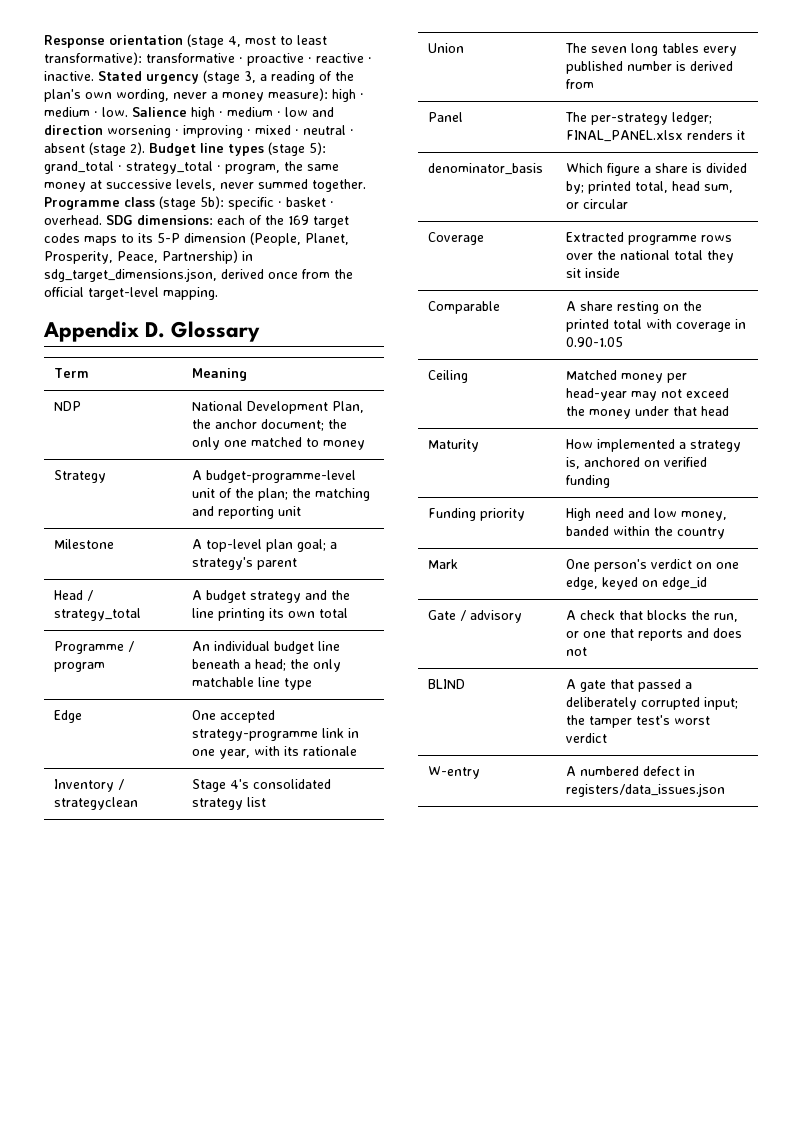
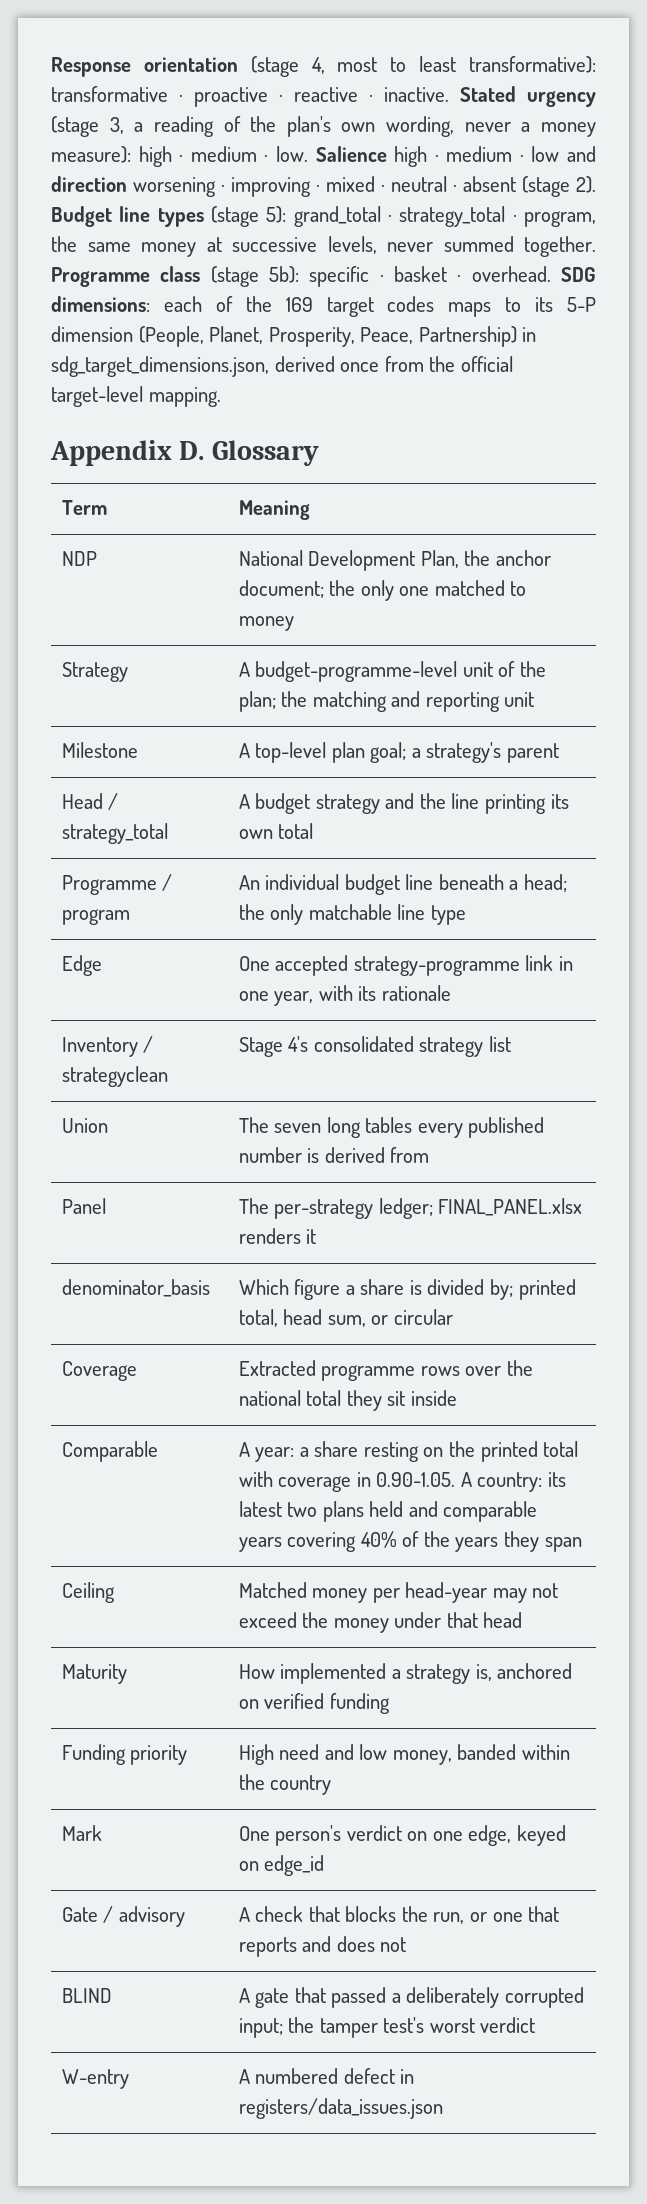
(577, 306) none -> [255,1447,309,1462] year: a
[566,337,624,347] 0.90-1.05 -> [376,1472,567,1492] [238,1501,538,1522] [238,1531,582,1552] 0.90-1.05. A country: its latest two plans held and comparable years covering 40% of the years they span

